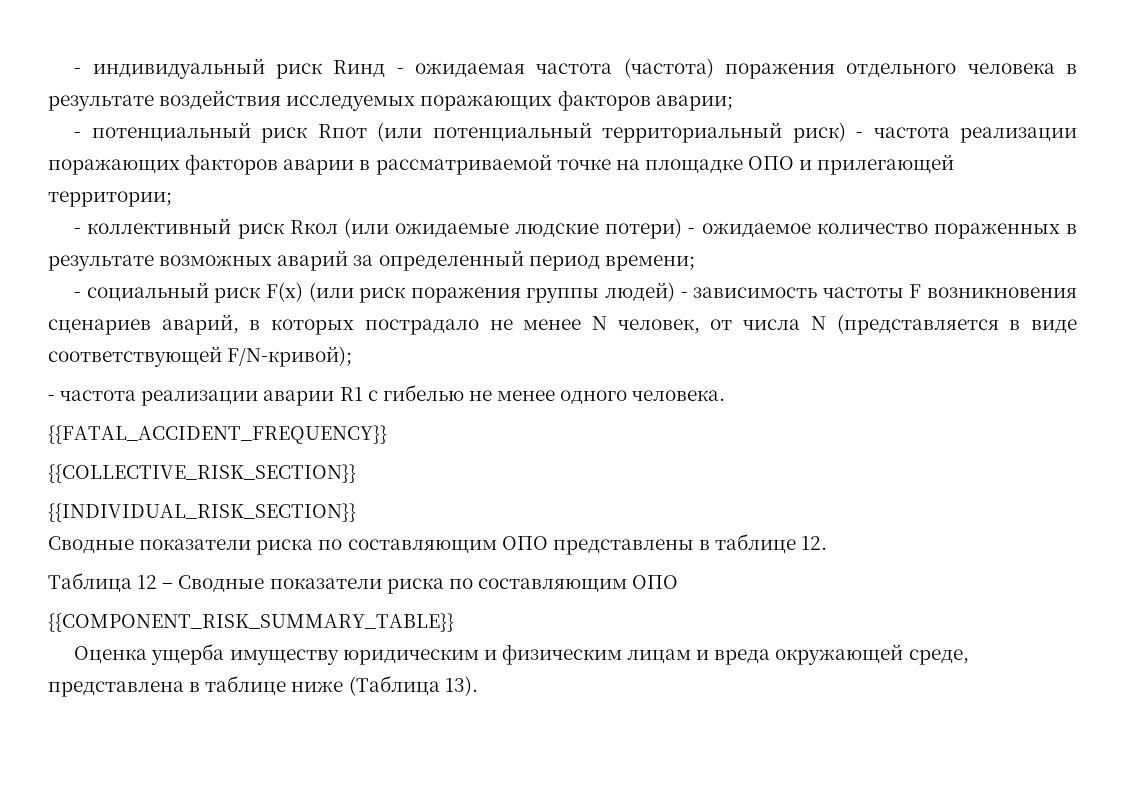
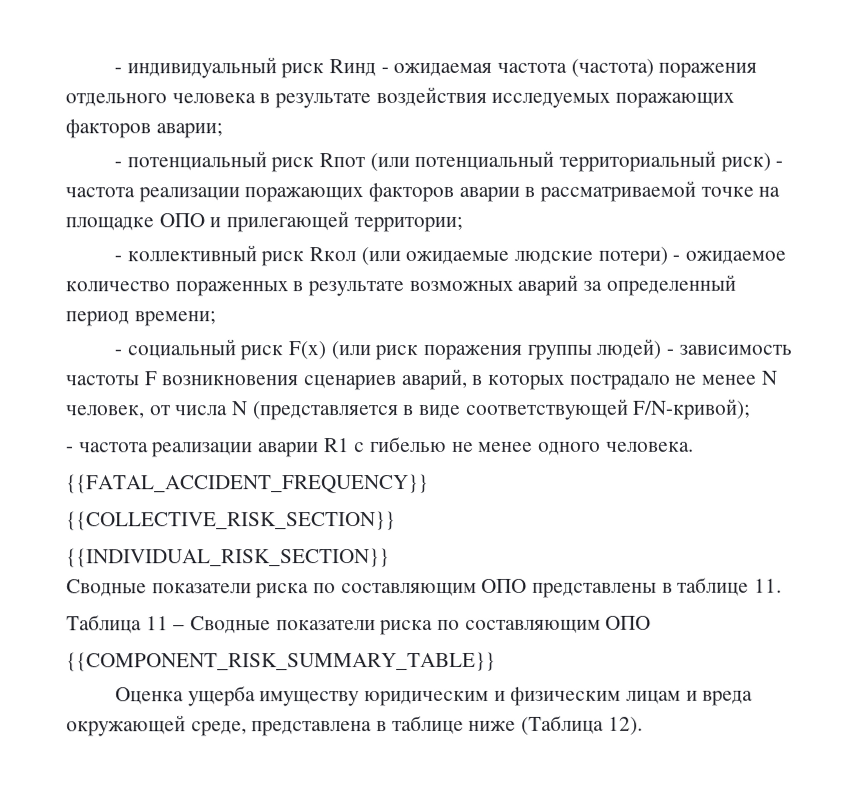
[801,536,828,550] 12. -> [754,578,783,593] 11.
[137,575,158,589] 12 -> [145,616,169,631] 11
[444,676,478,696] 13). -> [607,716,643,735] 12).

